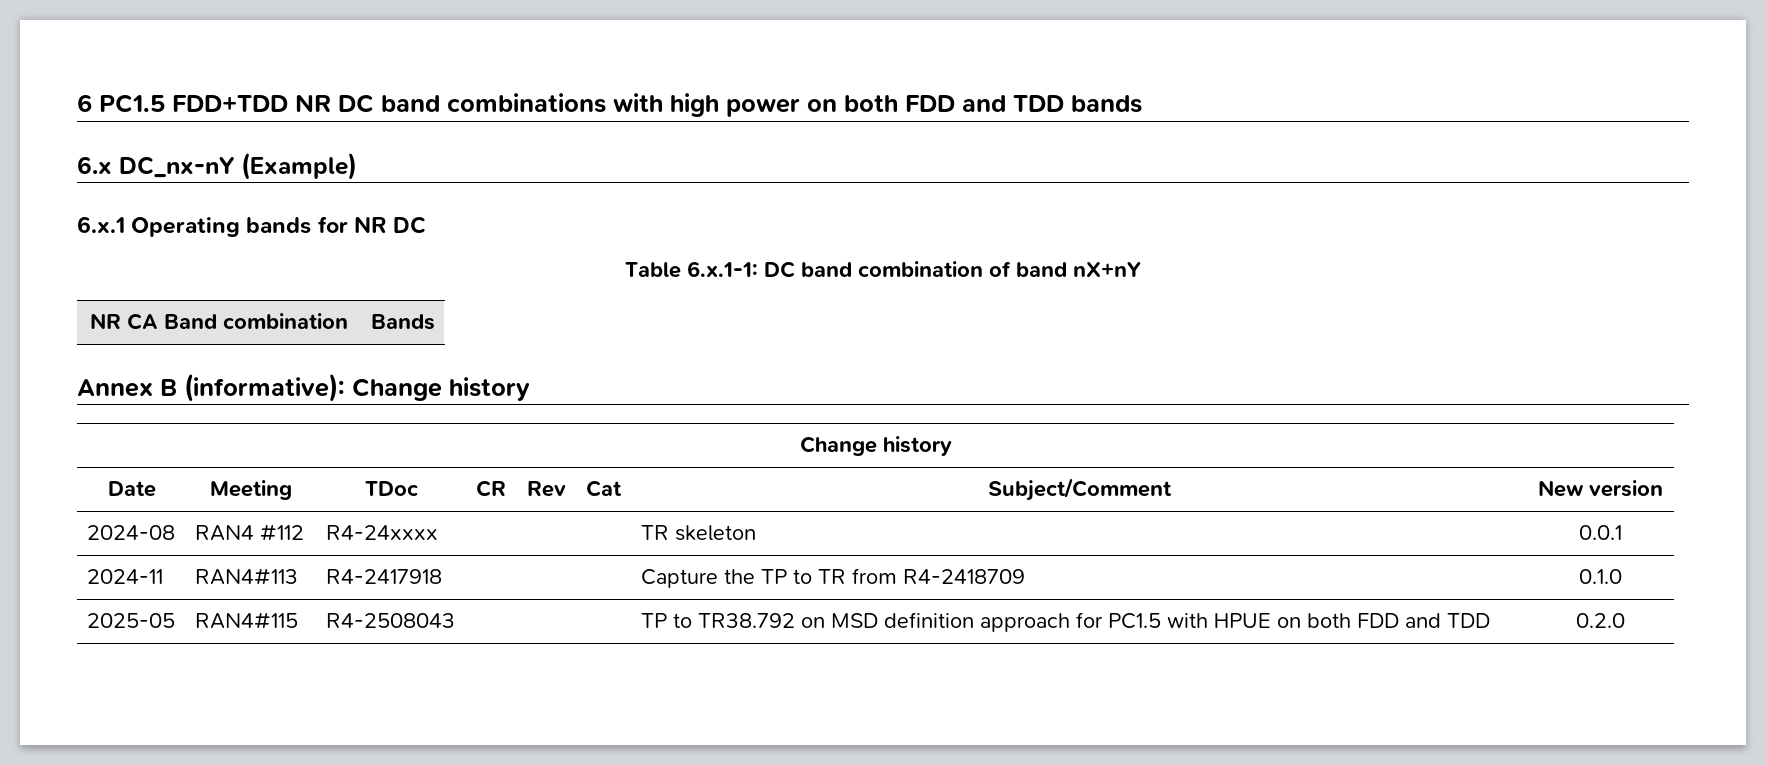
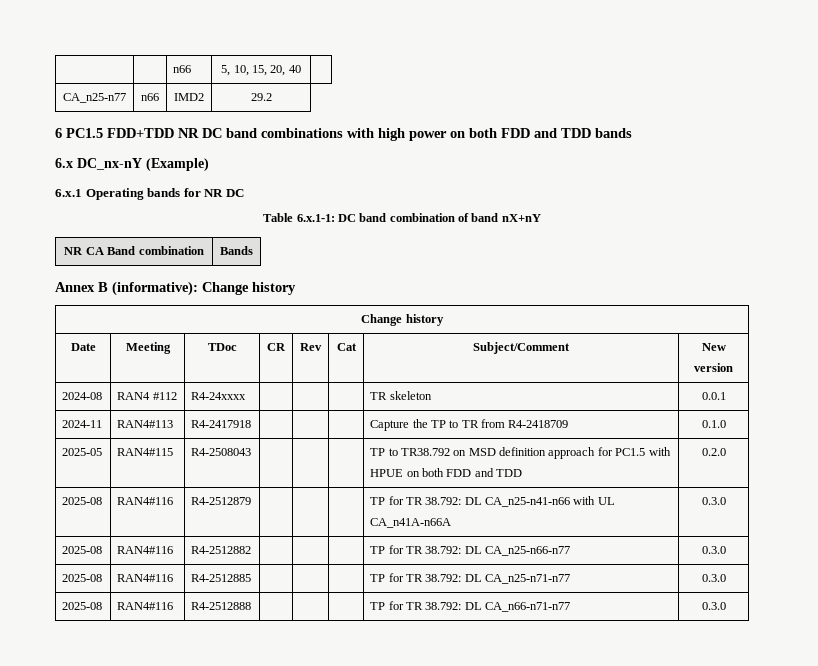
(77, 103) none -> [173,65,192,73] [221,65,301,76] [63,93,126,103] [141,93,159,101] [174,93,204,101] [250,93,272,101] | | n66 | 5, 10, 15, 20, 40 | // CA_n25-n77 | n66 | IMD2 | 29.2 //
(1625, 620) none -> [62,497,103,505] [117,497,174,505] [191,497,252,505] [370,496,615,507] [370,518,452,528] [701,497,726,505] [62,546,103,554] [117,546,174,554] [191,546,252,554] [370,545,571,556] [701,546,726,554] [62,574,103,582] [117,574,174,582] [191,574,252,582] [370,573,571,584] [701,574,726,582] [62,602,103,610] [117,602,174,610] [191,602,252,610] [370,601,571,612] [701,602,726,610] // 2025-08 | RAN4#116 | R4-2512879 | | | | TP for TR 38.792: DL CA_n25-n41-n66 with UL CA_n41A-n66A | 0.3.0 // 2025-08 | RAN4#116 | R4-2512882 | | | | TP for TR 38.792: DL CA_n25-n66-n77 | 0.3.0 // 2025-08 | RAN4#116 | R4-2512885 | | | | TP for TR 38.792: DL CA_n25-n71-n77 | 0.3.0 // 2025-08 | RAN4#116 | R4-2512888 | | | | TP for TR 38.792: DL CA_n66-n71-n77 | 0.3.0

